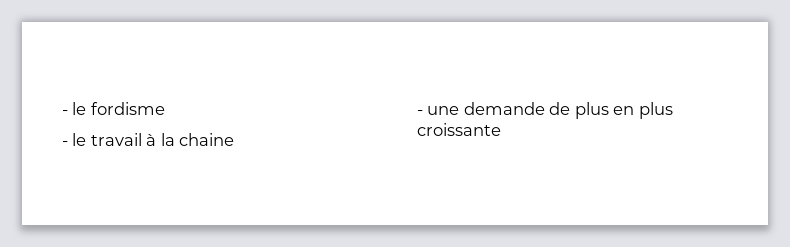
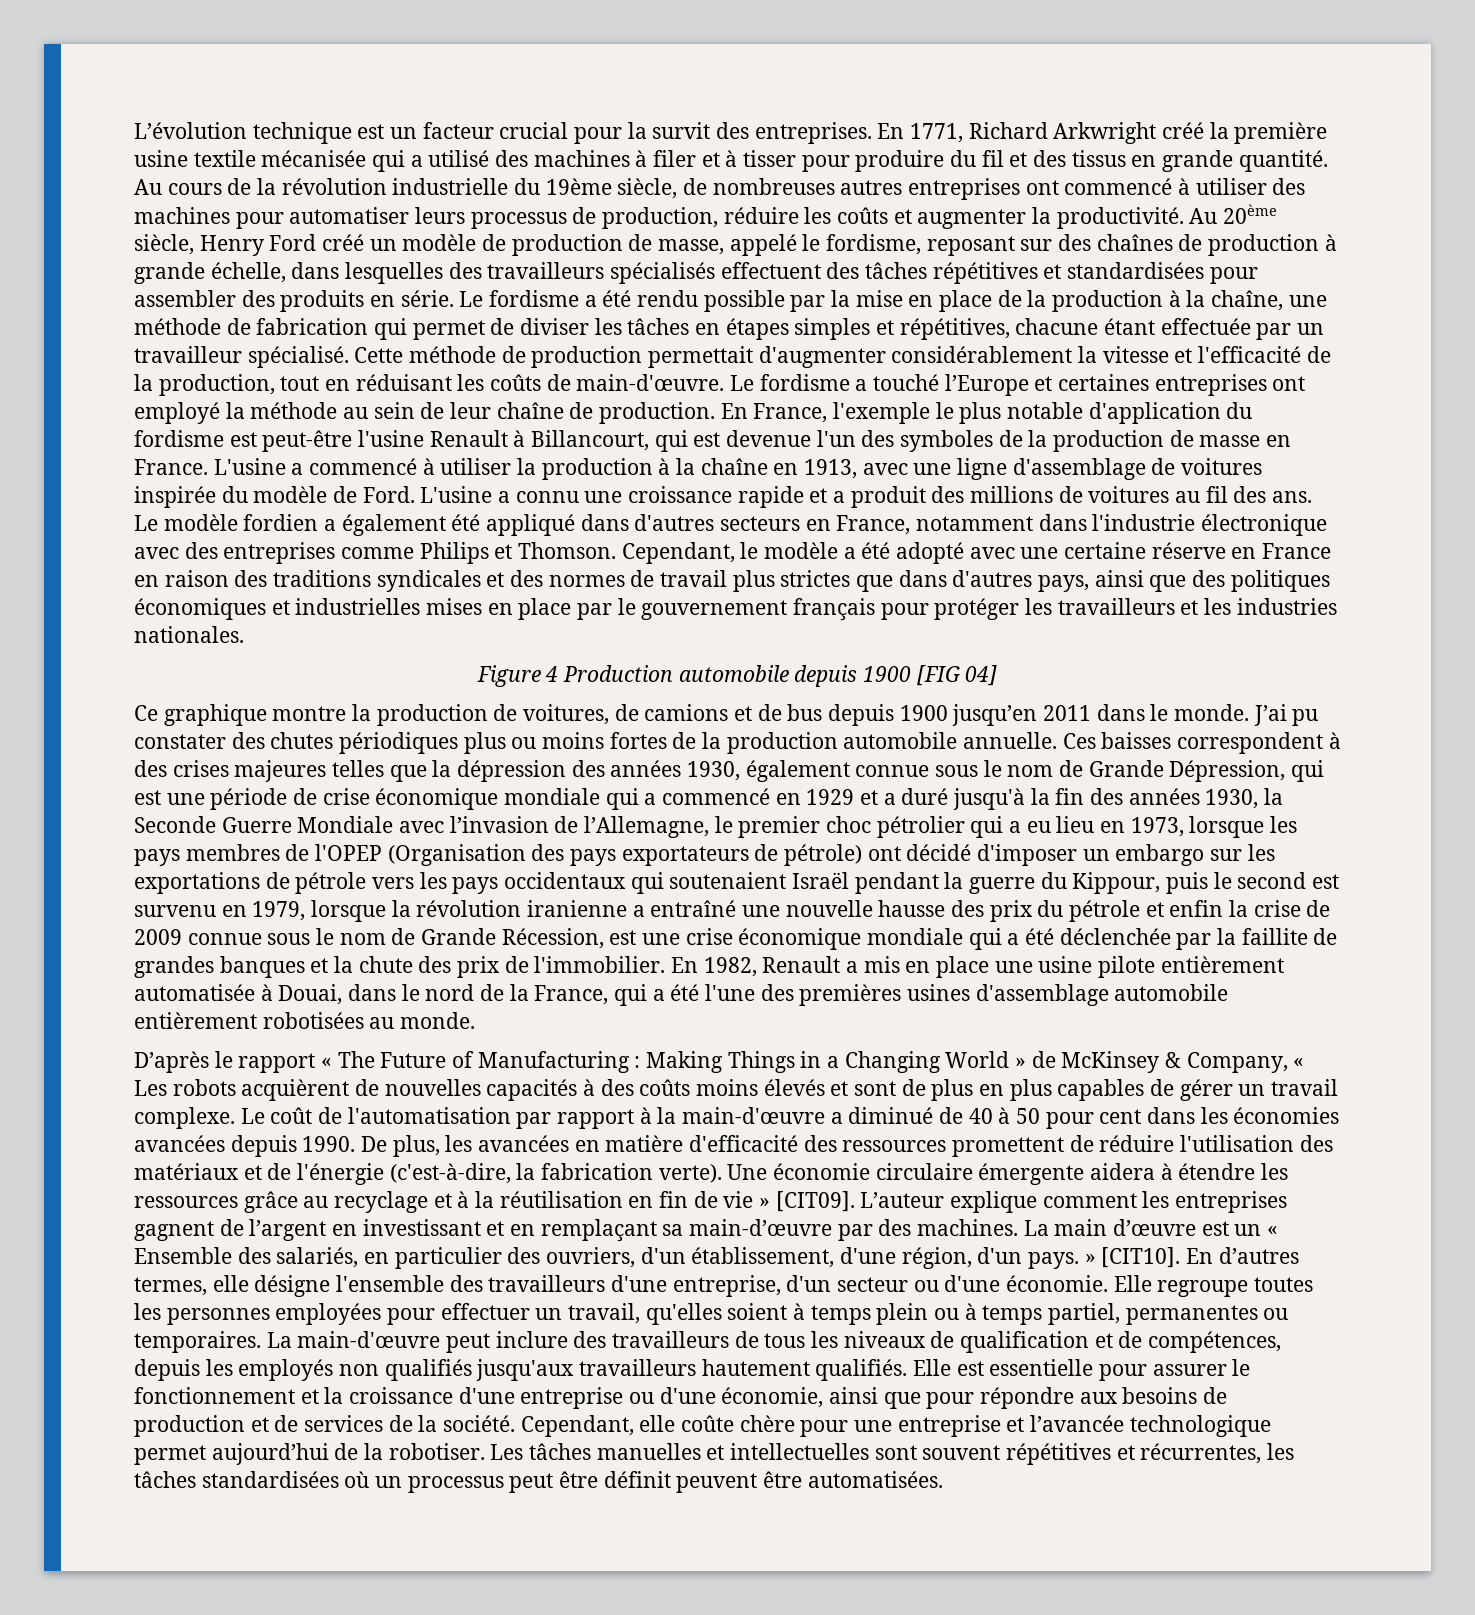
[62,102,165,115] [62,133,235,146] [417,102,673,119] [417,123,501,136] - le fordisme // - le travail à la chaine // - une demande de plus en plus croissante -> [134,122,1328,144] [134,150,1328,172] [134,178,1306,200] [134,204,1278,229] [134,234,1337,256] [134,262,1258,284] [134,290,1327,312] [134,318,1325,340] [134,346,1331,368] [134,374,1306,396] [134,402,1253,424] [134,430,1292,452] [134,458,1263,480] [134,486,1313,508] [134,514,1328,536] [134,542,1332,564] [134,570,1330,592] [134,598,1337,621] [134,626,244,643] [476,665,998,687] [134,704,1319,726] [134,732,1341,754] [134,760,1325,782] [134,788,1284,810] [134,816,1298,838] [134,844,1275,866] [134,872,1340,894] [134,900,1331,922] [134,928,1338,950] [134,956,1284,978] [134,984,1229,1006] [134,1012,476,1029] [134,1051,1305,1073] [134,1079,1339,1101] [134,1107,1340,1129] [134,1135,1333,1157] [134,1163,1289,1185] [134,1191,1288,1213] [134,1219,1279,1242] [134,1247,1299,1269] [134,1275,1314,1297] [134,1303,1289,1325] [134,1331,1282,1353] [134,1359,1251,1381] [134,1387,1228,1409] [134,1415,1271,1437] [134,1443,1295,1465] [134,1471,943,1493] L’évolution technique est un facteur crucial pour la survit des entreprises. En 1771, Richard Arkwright créé la première usine textile mécanisée qui a utilisé des machines à filer et à tisser pour produire du fil et des tissus en grande quantité. Au cours de la révolution industrielle du 19ème siècle, de nombreuses autres entreprises ont commencé à utiliser des machines pour automatiser leurs processus de production, réduire les coûts et augmenter la productivité. Au 20ème siècle, Henry Ford créé un modèle de production de masse, appelé le fordisme, reposant sur des chaînes de production à grande échelle, dans lesquelles des travailleurs spécialisés effectuent des tâches répétitives et standardisées pour assembler des produits en série. Le fordisme a été rendu possible par la mise en place de la production à la chaîne, une méthode de fabrication qui permet de diviser les tâches en étapes simples et répétitives, chacune étant effectuée par un travailleur spécialisé. Cette méthode de production permettait d'augmenter considérablement la vitesse et l'efficacité de la production, tout en réduisant les coûts de main-d'œuvre. Le fordisme a touché l’Europe et certaines entreprises ont employé la méthode au sein de leur chaîne de production. En France, l'exemple le plus notable d'application du fordisme est peut-être l'usine Renault à Billancourt, qui est devenue l'un des symboles de la production de masse en France. L'usine a commencé à utiliser la production à la chaîne en 1913, avec une ligne d'assemblage de voitures inspirée du modèle de Ford. L'usine a connu une croissance rapide et a produit des millions de voitures au fil des ans. Le modèle fordien a également été appliqué dans d'autres secteurs en France, notamment dans l'industrie électronique avec des entreprises comme Philips et Thomson. Cependant, le modèle a été adopté avec une certaine réserve en France en raison des traditions syndicales et des normes de travail plus strictes que dans d'autres pays, ainsi que des politiques économiques et industrielles mises en place par le gouvernement français pour protéger les travailleurs et les industries nationales. // Figure 4 Production automobile depuis 1900 [FIG 04] // Ce graphique montre la production de voitures, de camions et de bus depuis 1900 jusqu’en 2011 dans le monde. J’ai pu constater des chutes périodiques plus ou moins fortes de la production automobile annuelle. Ces baisses correspondent à des crises majeures telles que la dépression des années 1930, également connue sous le nom de Grande Dépression, qui est une période de crise économique mondiale qui a commencé en 1929 et a duré jusqu'à la fin des années 1930, la Seconde Guerre Mondiale avec l’invasion de l’Allemagne, le premier choc pétrolier qui a eu lieu en 1973, lorsque les pays membres de l'OPEP (Organisation des pays exportateurs de pétrole) ont décidé d'imposer un embargo sur les exportations de pétrole vers les pays occidentaux qui soutenaient Israël pendant la guerre du Kippour, puis le second est survenu en 1979, lorsque la révolution iranienne a entraîné une nouvelle hausse des prix du pétrole et enfin la crise de 2009 connue sous le nom de Grande Récession, est une crise économique mondiale qui a été déclenchée par la faillite de grandes banques et la chute des prix de l'immobilier. En 1982, Renault a mis en place une usine pilote entièrement automatisée à Douai, dans le nord de la France, qui a été l'une des premières usines d'assemblage automobile entièrement robotisées au monde. // D’après le rapport « The Future of Manufacturing : Making Things in a Changing World » de McKinsey & Company, « Les robots acquièrent de nouvelles capacités à des coûts moins élevés et sont de plus en plus capables de gérer un travail complexe. Le coût de l'automatisation par rapport à la main-d'œuvre a diminué de 40 à 50 pour cent dans les économies avancées depuis 1990. De plus, les avancées en matière d'efficacité des ressources promettent de réduire l'utilisation des matériaux et de l'énergie (c'est-à-dire, la fabrication verte). Une économie circulaire émergente aidera à étendre les ressources grâce au recyclage et à la réutilisation en fin de vie » [CIT09]. L’auteur explique comment les entreprises gagnent de l’argent en investissant et en remplaçant sa main-d’œuvre par des machines. La main d’œuvre est un « Ensemble des salariés, en particulier des ouvriers, d'un établissement, d'une région, d'un pays. » [CIT10]. En d’autres termes, elle désigne l'ensemble des travailleurs d'une entreprise, d'un secteur ou d'une économie. Elle regroupe toutes les personnes employées pour effectuer un travail, qu'elles soient à temps plein ou à temps partiel, permanentes ou temporaires. La main-d'œuvre peut inclure des travailleurs de tous les niveaux de qualification et de compétences, depuis les employés non qualifiés jusqu'aux travailleurs hautement qualifiés. Elle est essentielle pour assurer le fonctionnement et la croissance d'une entreprise ou d'une économie, ainsi que pour répondre aux besoins de production et de services de la société. Cependant, elle coûte chère pour une entreprise et l’avancée technologique permet aujourd’hui de la robotiser. Les tâches manuelles et intellectuelles sont souvent répétitives et récurrentes, les tâches standardisées où un processus peut être définit peuvent être automatisées.

